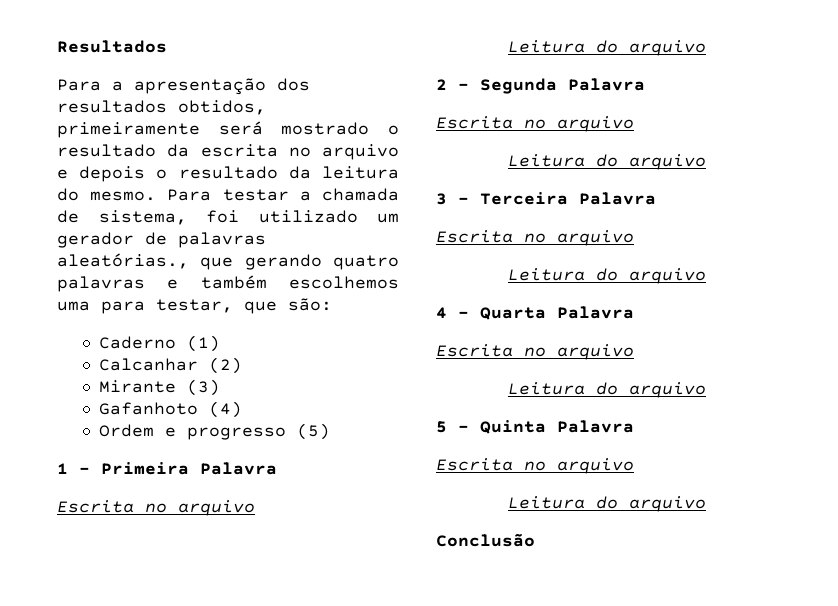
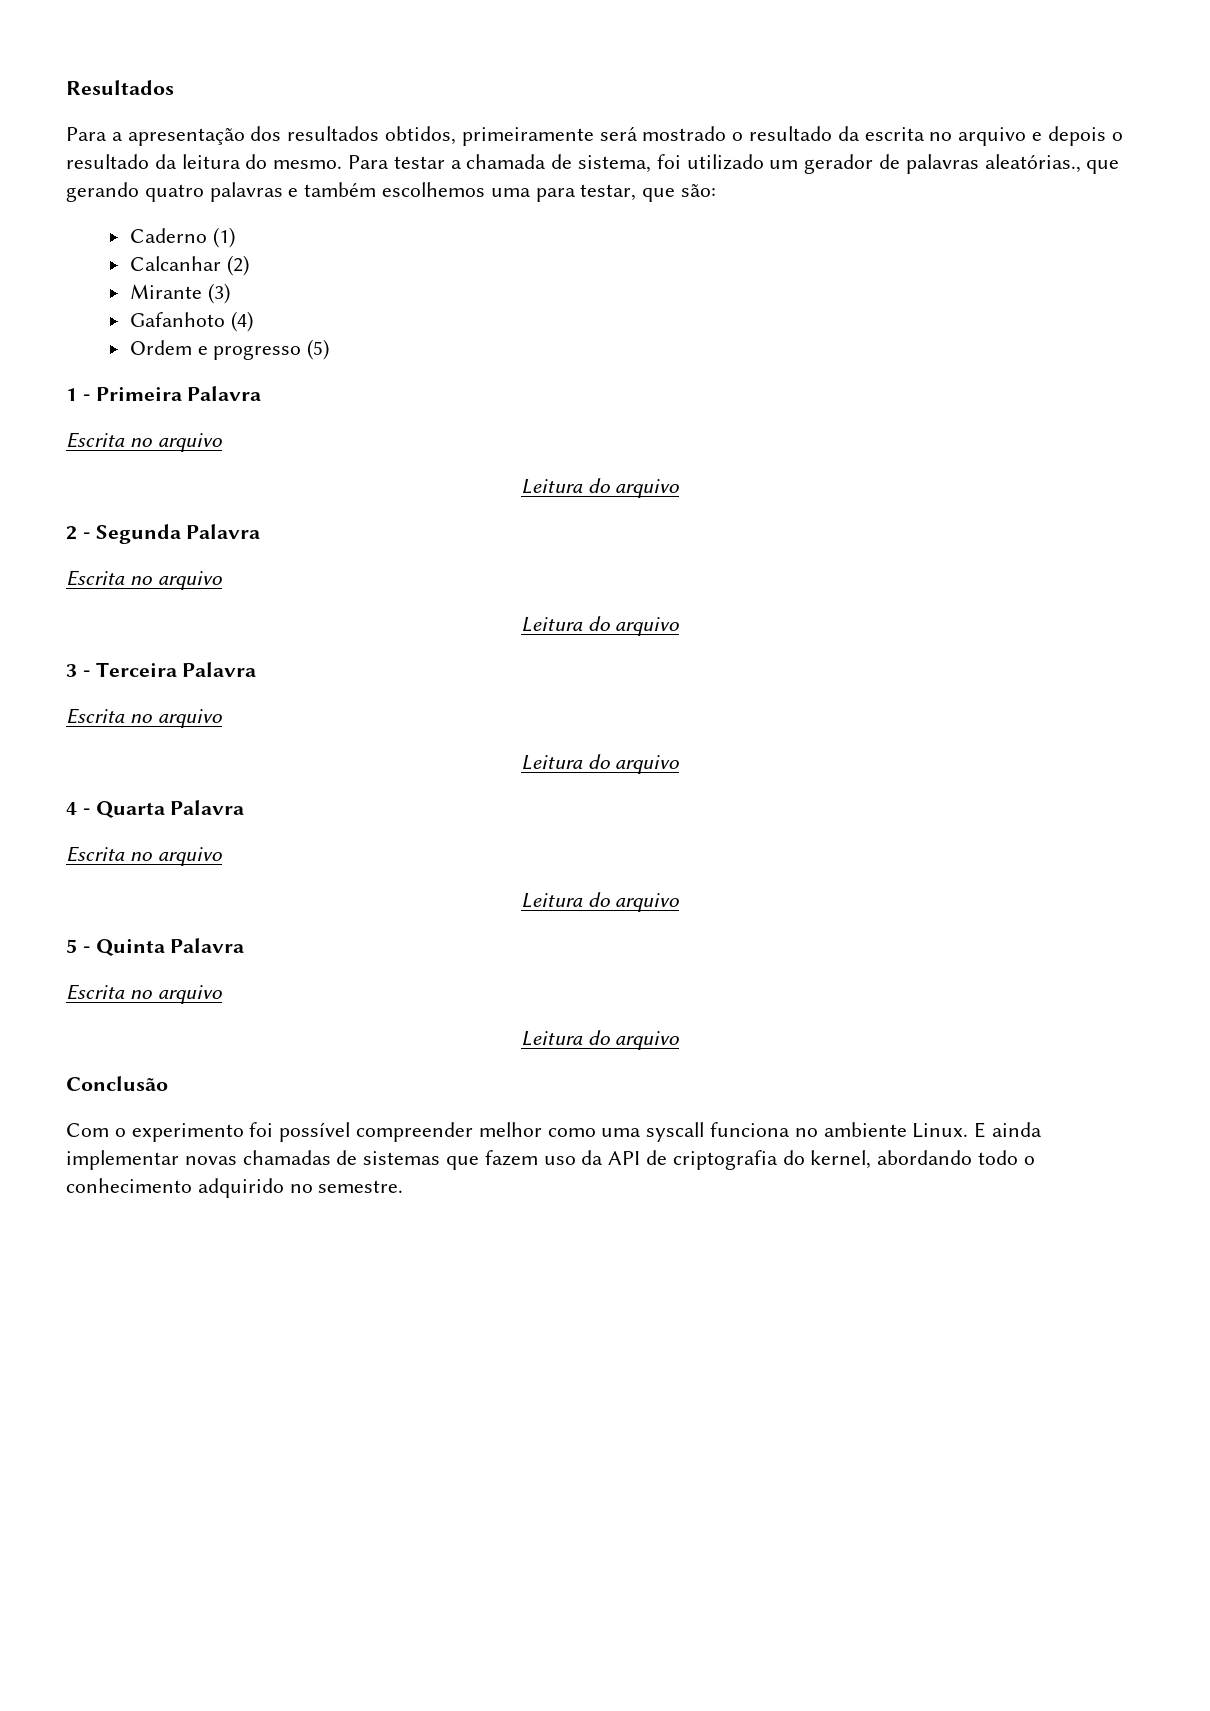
(535, 540) none -> [66,1122,1043,1142] [66,1150,1035,1170] [66,1178,404,1198] // Com o experimento foi possível compreender melhor como uma syscall funciona no ambiente Linux. E ainda implementar novas chamadas de sistemas que fazem uso da API de criptografia do kernel, abordando todo o conhecimento adquirido no semestre.

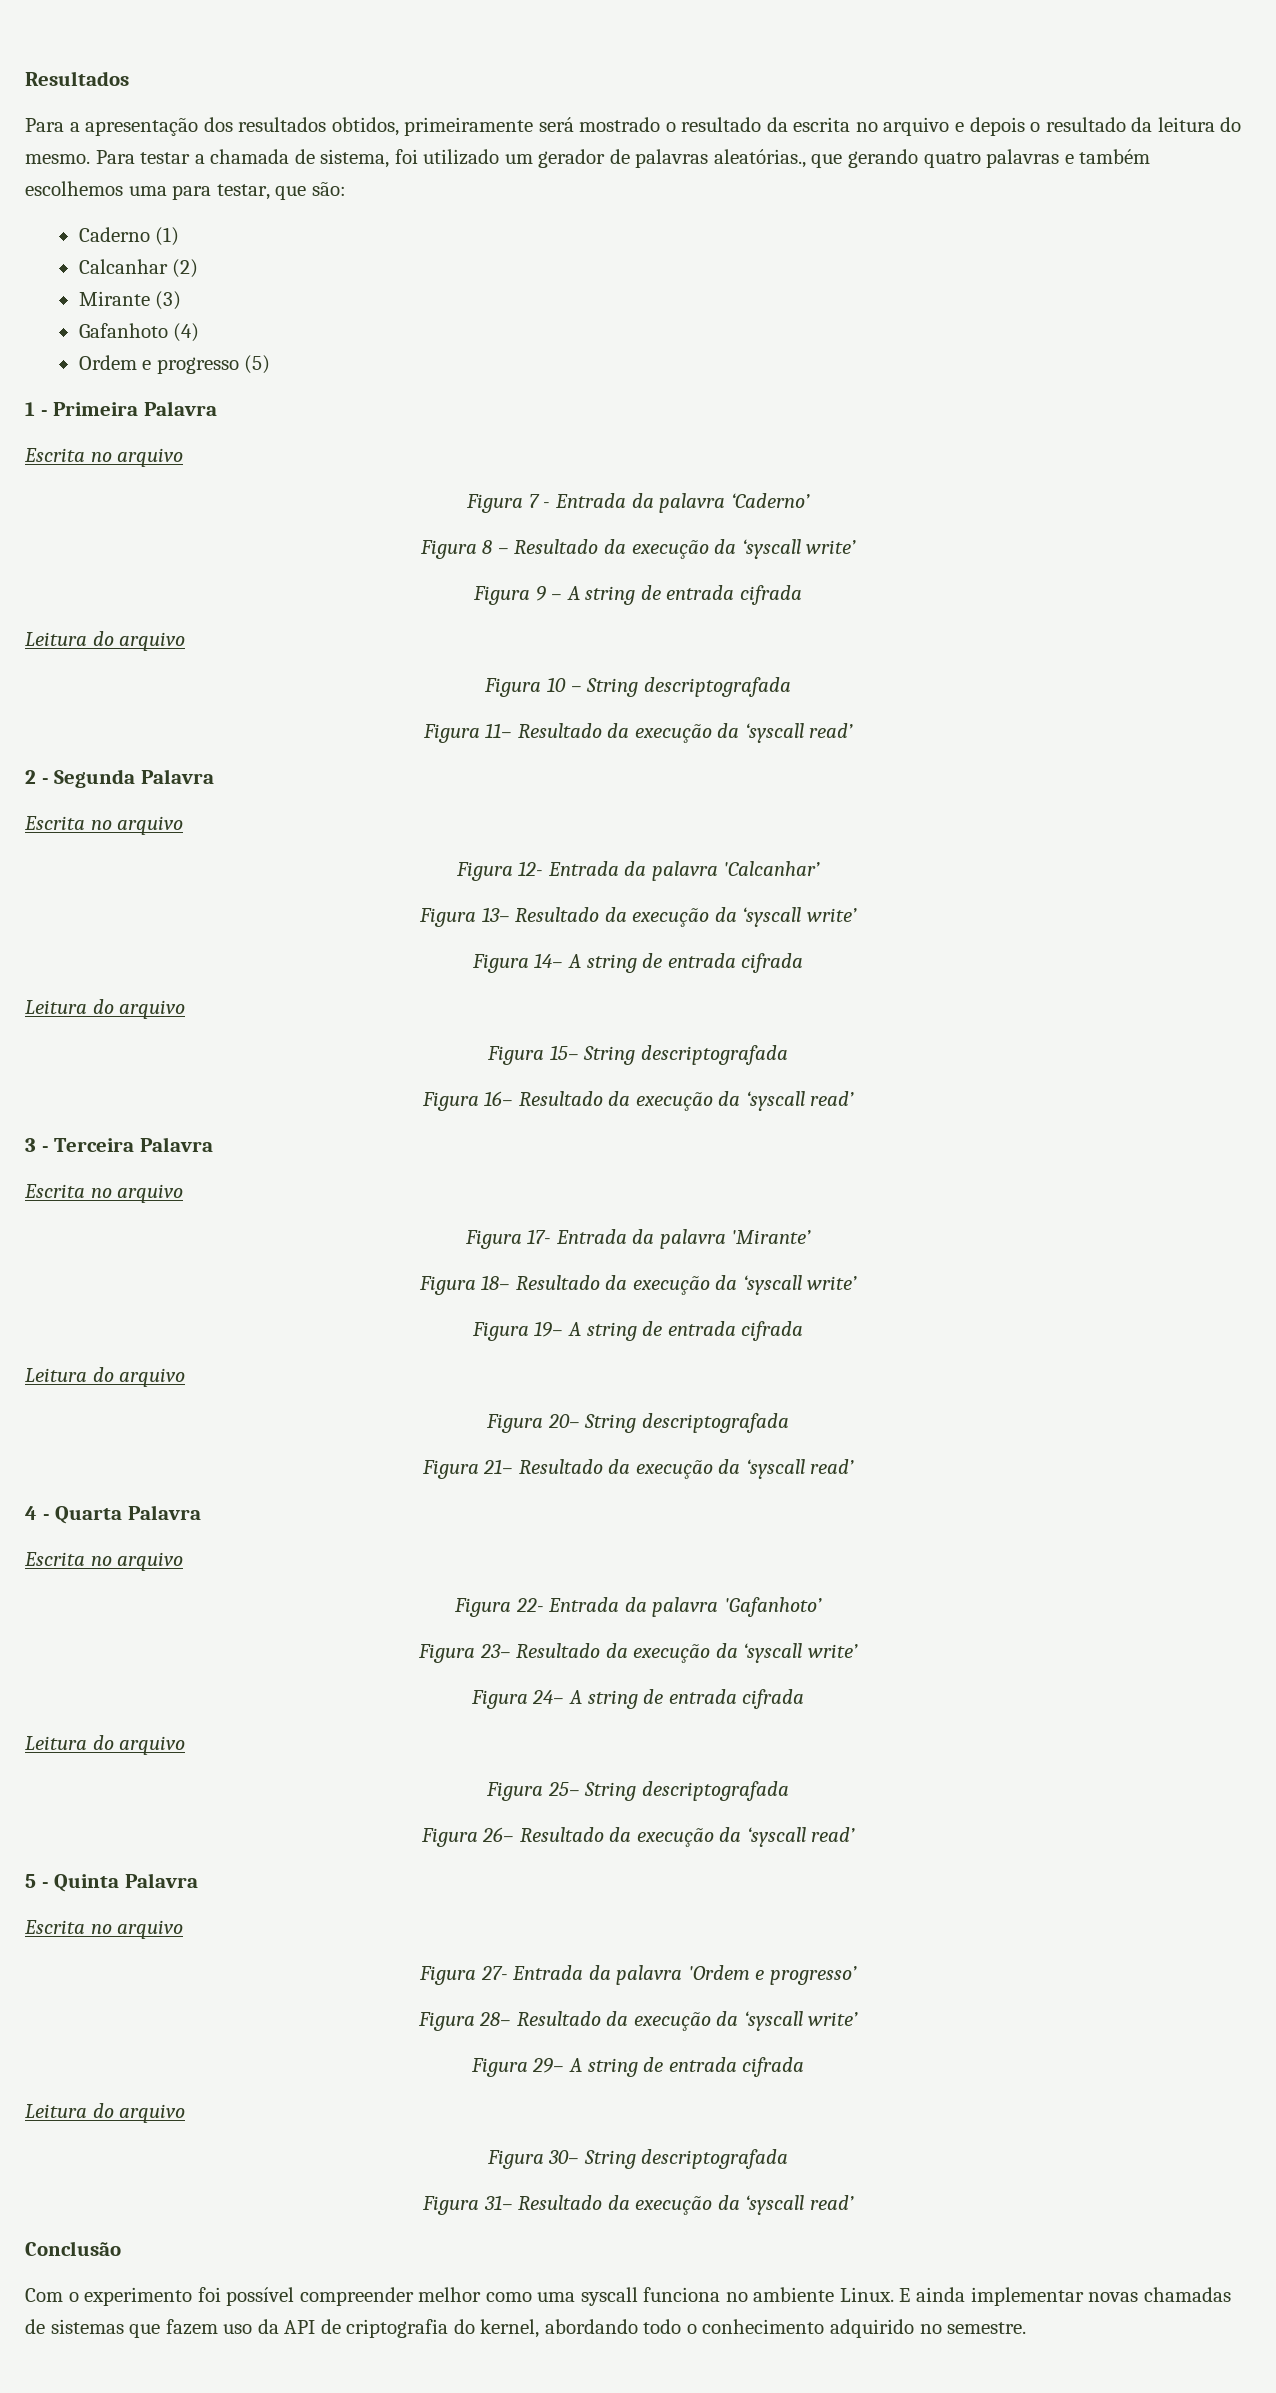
[520,478,680,498] Leitura do arquivo -> [466,493,810,513] [419,539,857,559] [473,585,802,605] [25,631,186,651] [484,677,791,697] [422,723,854,743] Figura 7 - Entrada da palavra ‘Caderno’ // Figura 8 – Resultado da execução da ‘syscall write’ // Figura 9 – A string de entrada cifrada // Leitura do arquivo // Figura 10 – String descriptografada // Figura 11– Resultado da execução da ‘syscall read’
[520,616,680,636] Leitura do arquivo -> [455,861,821,881] [419,907,857,927] [471,953,804,973] [25,999,186,1019] [487,1045,788,1065] [421,1091,855,1111] Figura 12- Entrada da palavra 'Calcanhar’ // Figura 13– Resultado da execução da ‘syscall write’ // Figura 14– A string de entrada cifrada // Leitura do arquivo // Figura 15– String descriptografada // Figura 16– Resultado da execução da ‘syscall read’
[520,754,680,774] Leitura do arquivo -> [464,1229,812,1249] [418,1275,858,1295] [471,1321,804,1341] [25,1367,186,1387] [486,1413,789,1433] [421,1459,855,1479] Figura 17- Entrada da palavra 'Mirante’ // Figura 18– Resultado da execução da ‘syscall write’ // Figura 19– A string de entrada cifrada // Leitura do arquivo // Figura 20– String descriptografada // Figura 21– Resultado da execução da ‘syscall read’
[520,892,680,912] Leitura do arquivo -> [454,1597,822,1617] [418,1643,858,1663] [470,1689,805,1709] [25,1735,186,1755] [486,1781,789,1801] [420,1827,856,1847] Figura 22- Entrada da palavra 'Gafanhoto’ // Figura 23– Resultado da execução da ‘syscall write’ // Figura 24– A string de entrada cifrada // Leitura do arquivo // Figura 25– String descriptografada // Figura 26– Resultado da execução da ‘syscall read’
[520,1030,680,1050] Leitura do arquivo -> [419,1965,857,1985] [417,2011,859,2031] [470,2057,805,2077] [25,2103,186,2123] [486,2149,789,2169] [422,2195,854,2215] Figura 27- Entrada da palavra 'Ordem e progresso’ // Figura 28– Resultado da execução da ‘syscall write’ // Figura 29– A string de entrada cifrada // Leitura do arquivo // Figura 30– String descriptografada // Figura 31– Resultado da execução da ‘syscall read’

